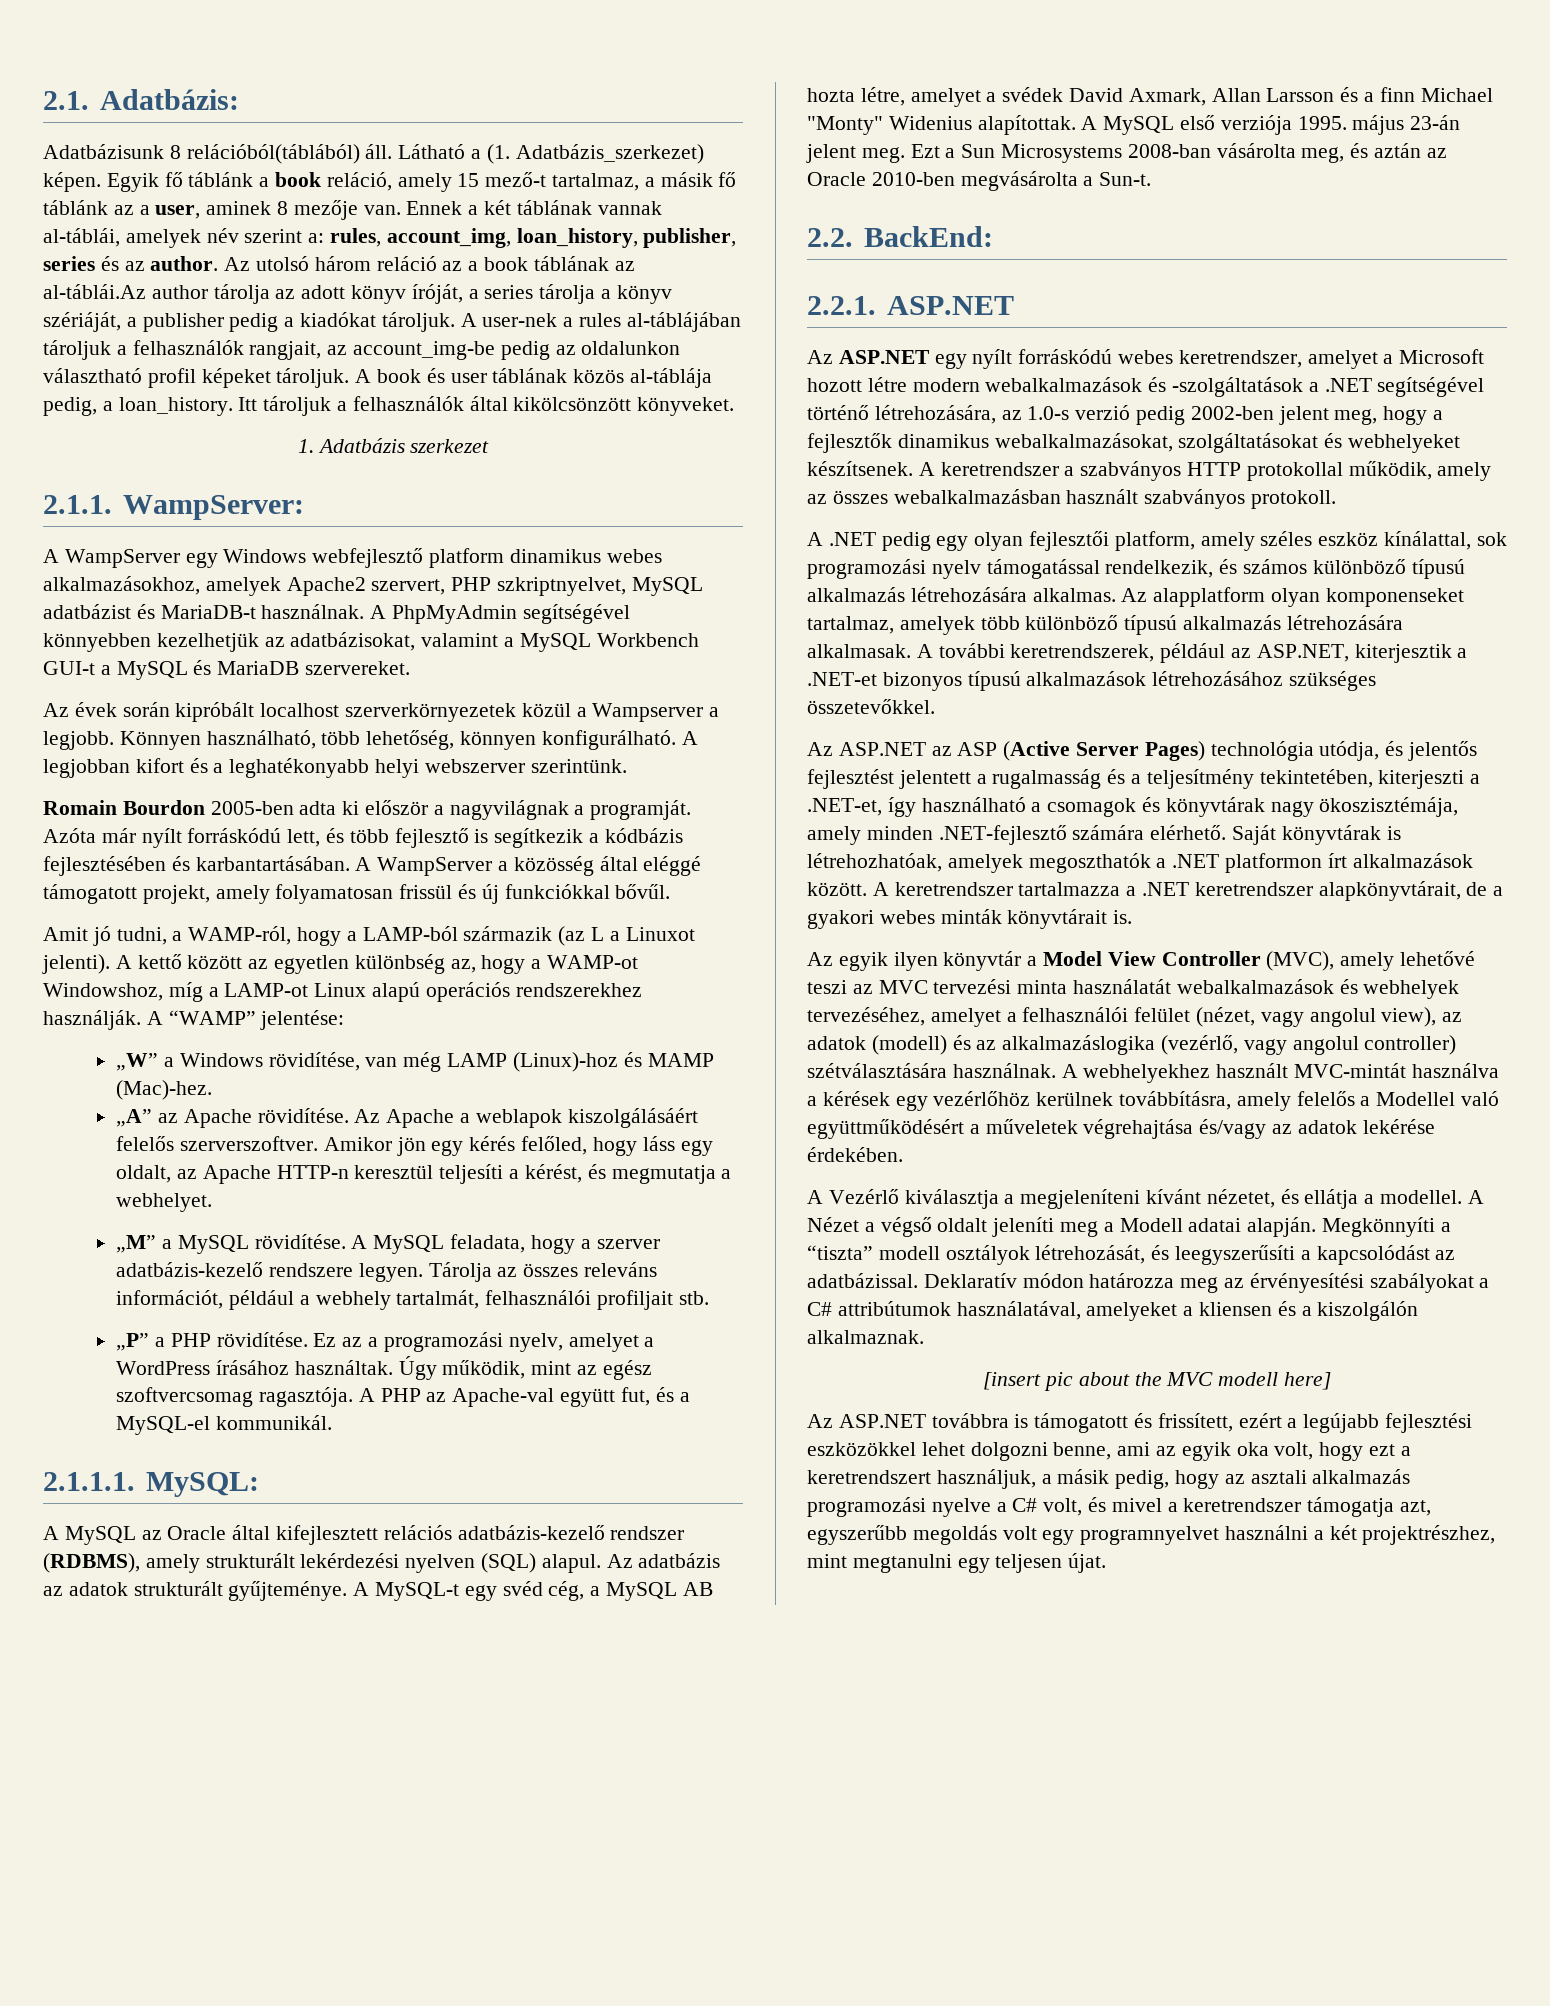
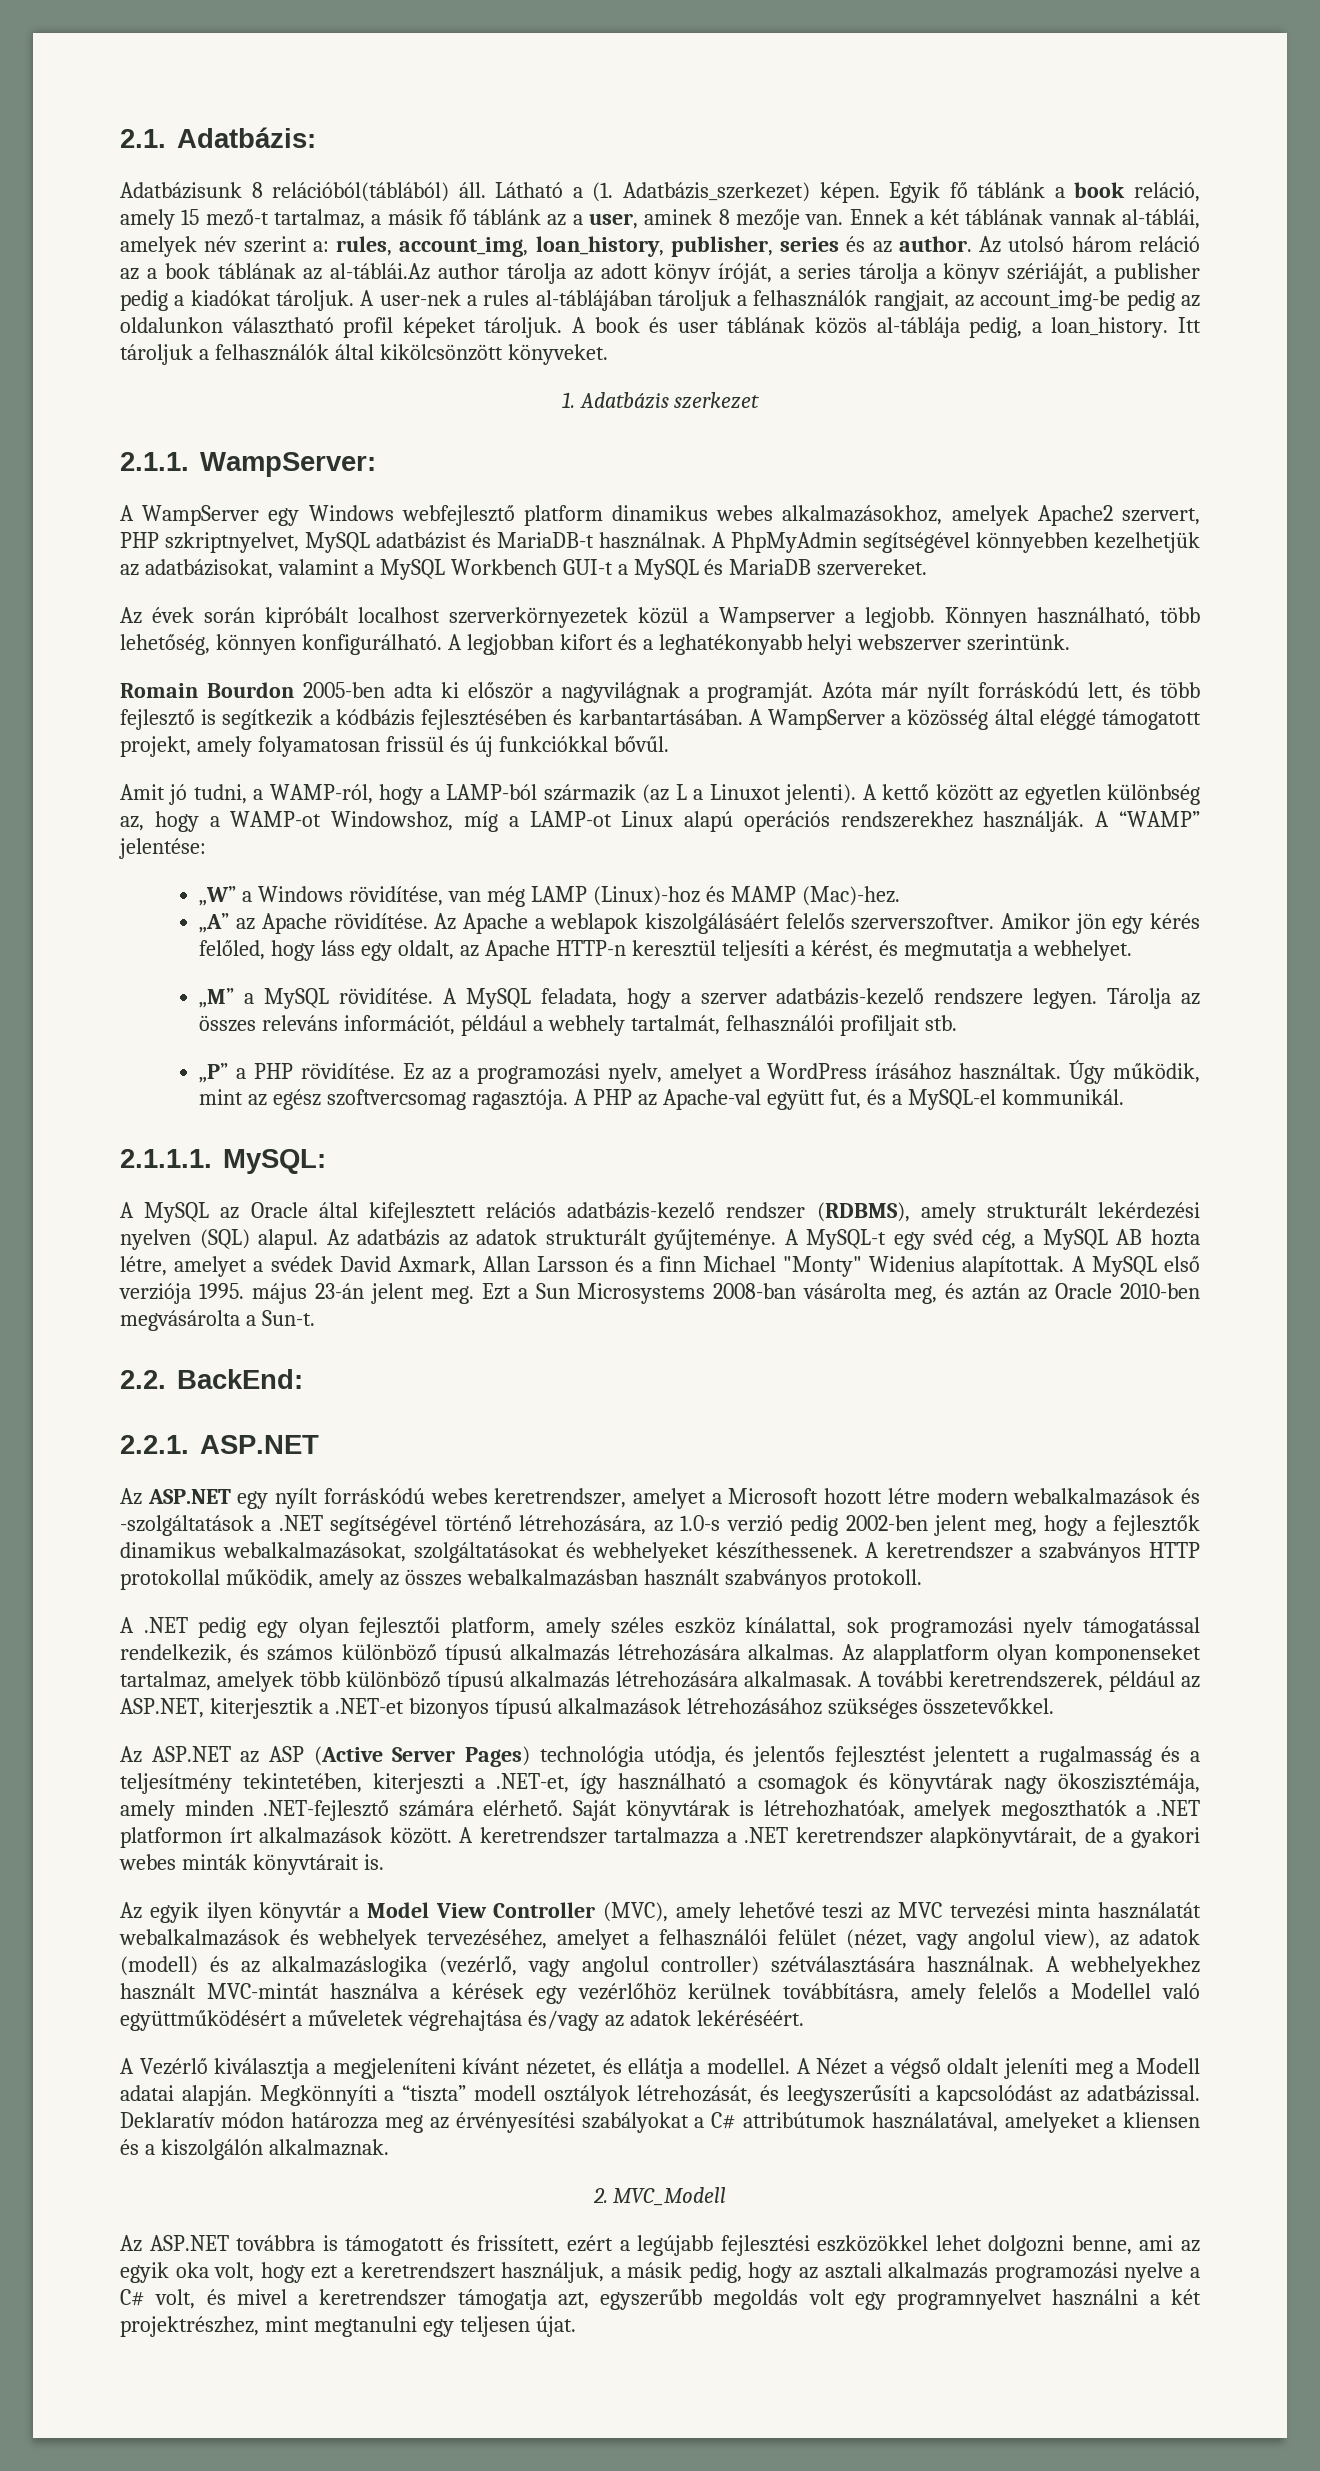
[807,461,913,476] készítsenek. -> [715,1542,858,1559] készíthessenek.
[1362,1119,1435,1134] [807,1147,903,1162] lekérése érdekében. -> [696,2010,804,2026] lekéréséért.
[983,1372,1331,1391] [insert pic about the MVC modell here] -> [592,2187,727,2206] 2. MVC_Modell

